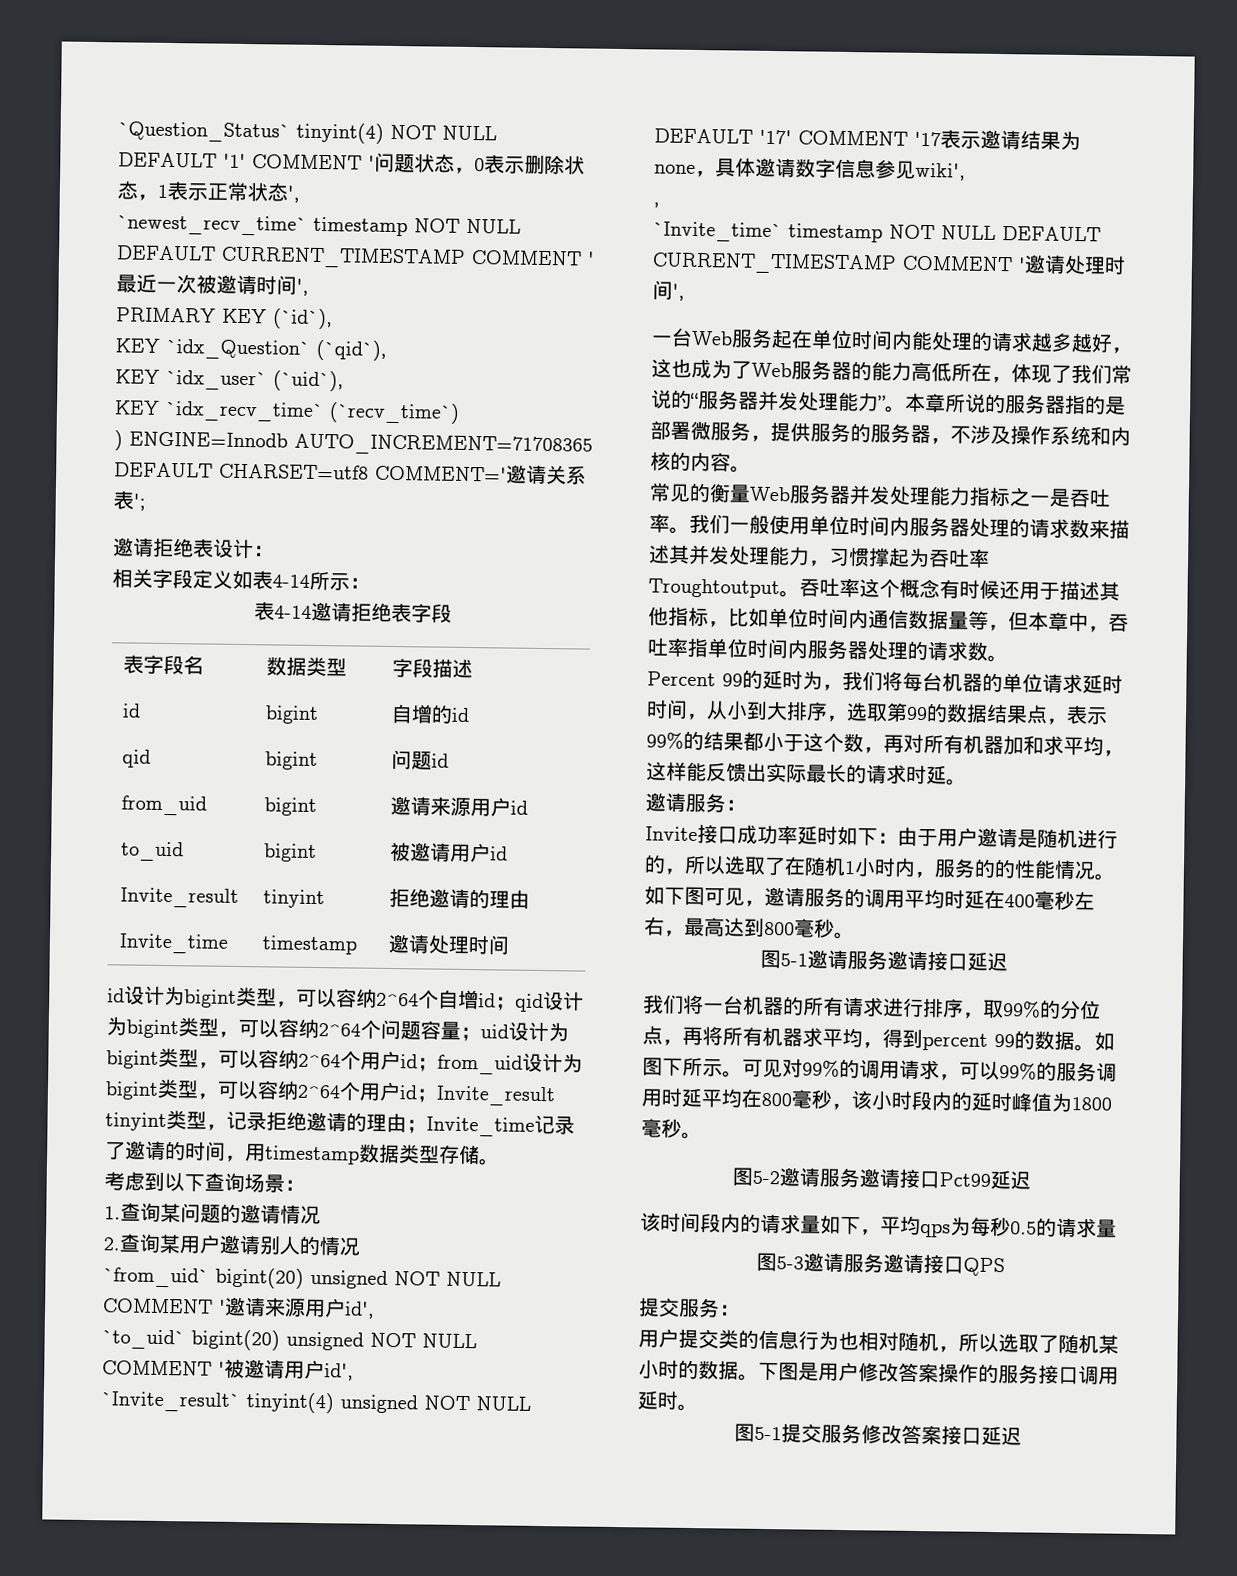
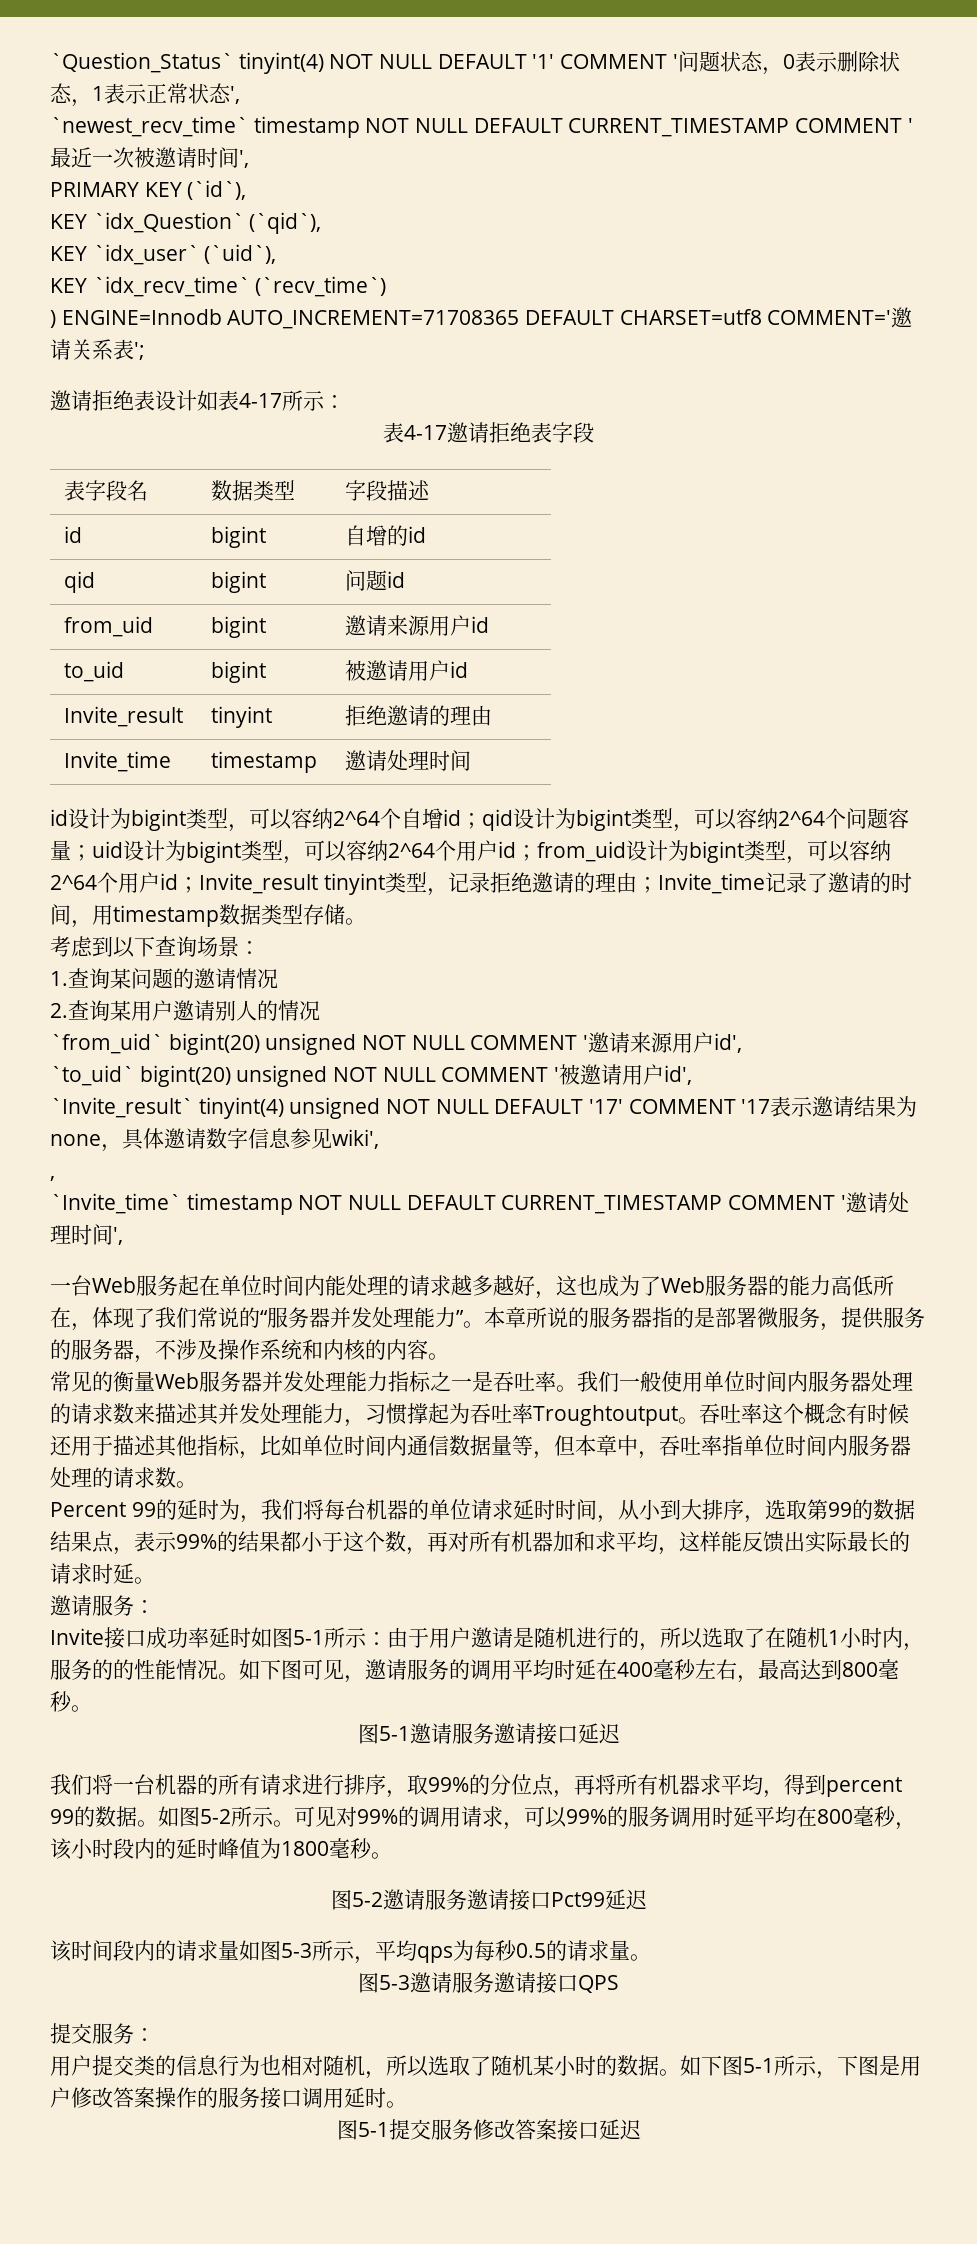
[253,545,274,557] [112,568,310,590] ： // 相关字段定义如表4-14 -> [197,390,282,411] 如表4-17
[274,605,312,619] 4-14 -> [404,425,447,440] 4-17
[857,827,878,846] 下 -> [272,1627,367,1648] 图5-1所示
[662,1057,683,1076] 下 -> [200,1809,231,1824] 5-2
[840,1215,861,1235] 下 -> [260,1940,355,1961] 图5-3所示
(1117, 1228) none -> [630,1954,651,1961] 。
(759, 1377) none -> [680,2055,837,2079] 如下图5-1所示，

